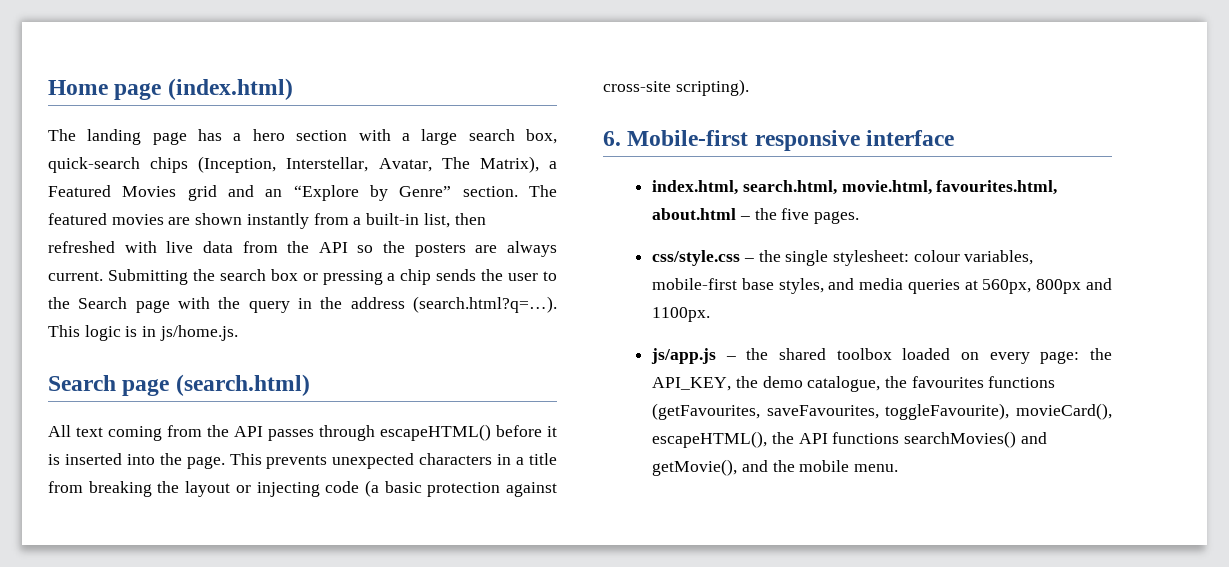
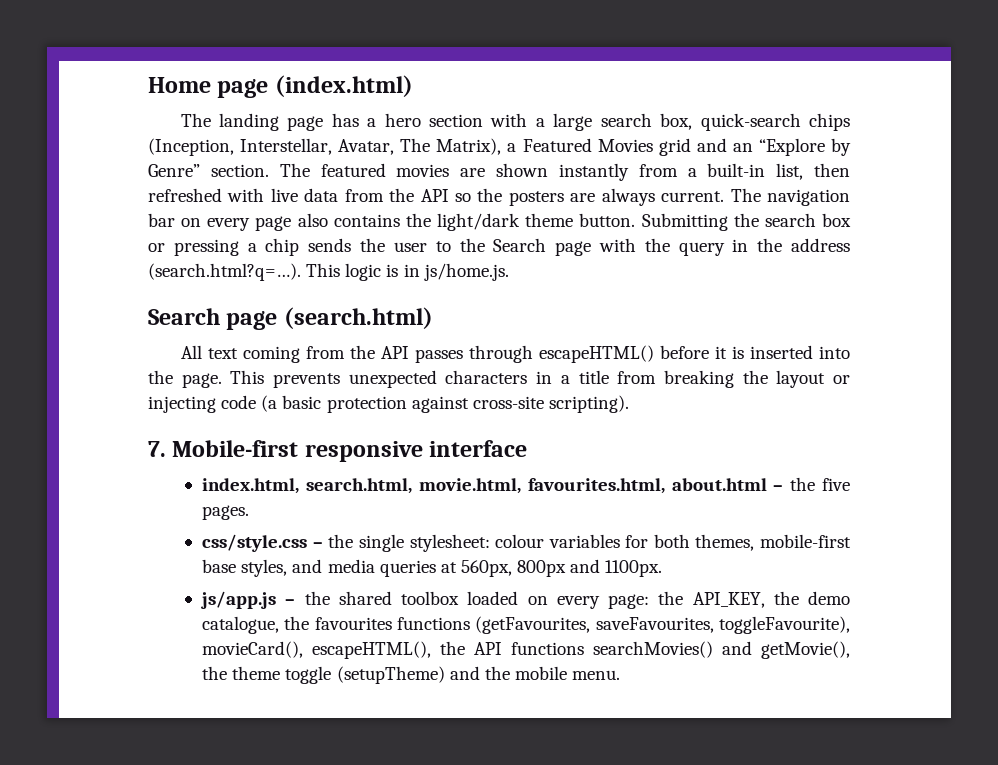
(103, 276) none -> [730,188,851,206] [148,213,636,231] The navigation bar on every page also contains the light/dark theme button.
[603,131,621,146] 6. -> [148,441,166,457] 7.
[964,250,1034,265] variables, -> [548,534,755,551] variables for both themes,
(738, 467) none -> [202,666,445,684] the theme toggle (setupTheme)

